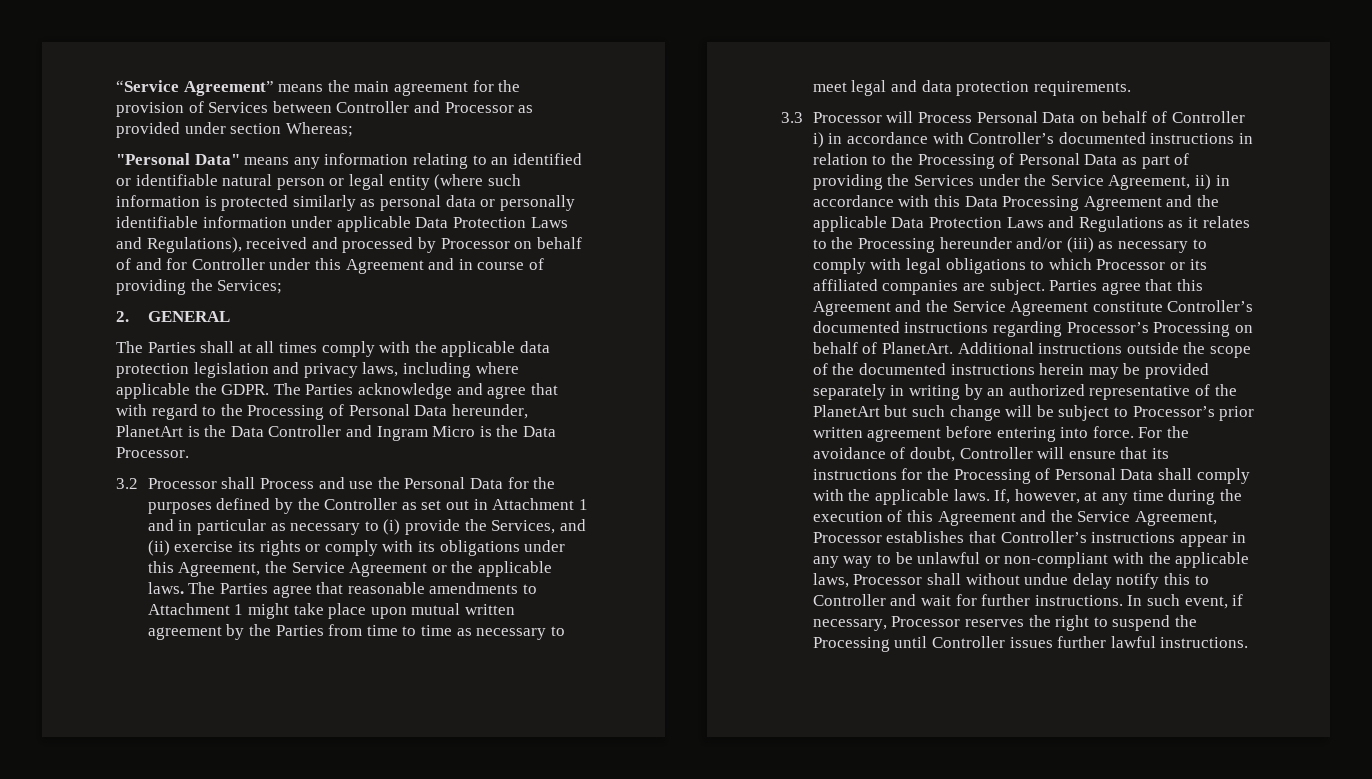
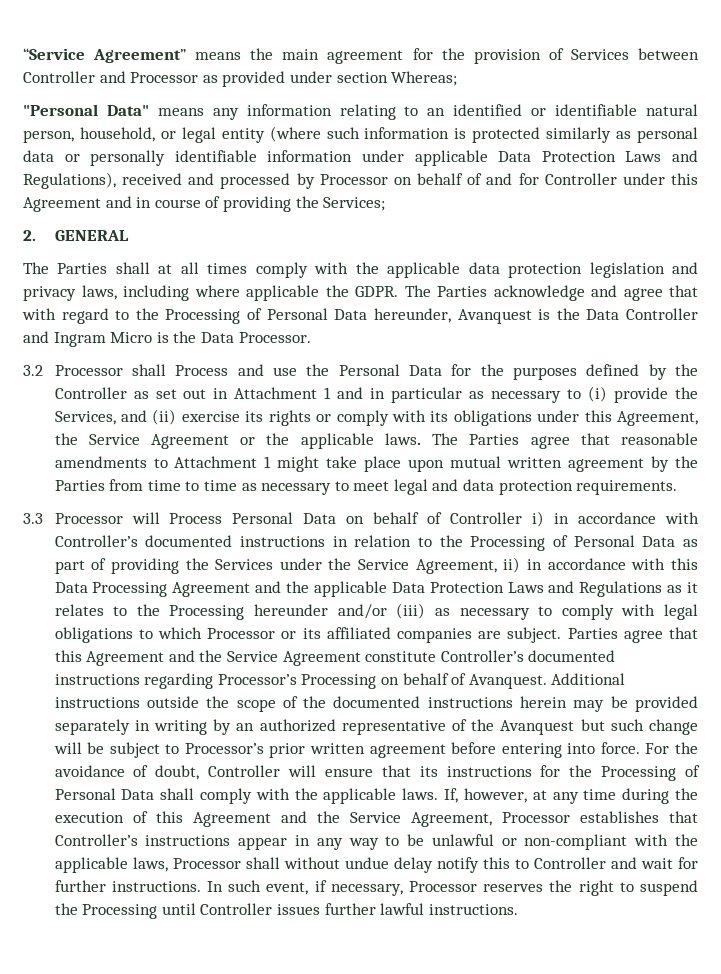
[276,178,325,190] person -> [23,127,155,143] person, household,
[116,425,183,437] PlanetArt -> [457,309,532,324] Avanquest
[882,342,954,354] PlanetArt. -> [468,674,547,689] Avanquest.
[812,405,880,417] PlanetArt -> [500,720,575,735] Avanquest

